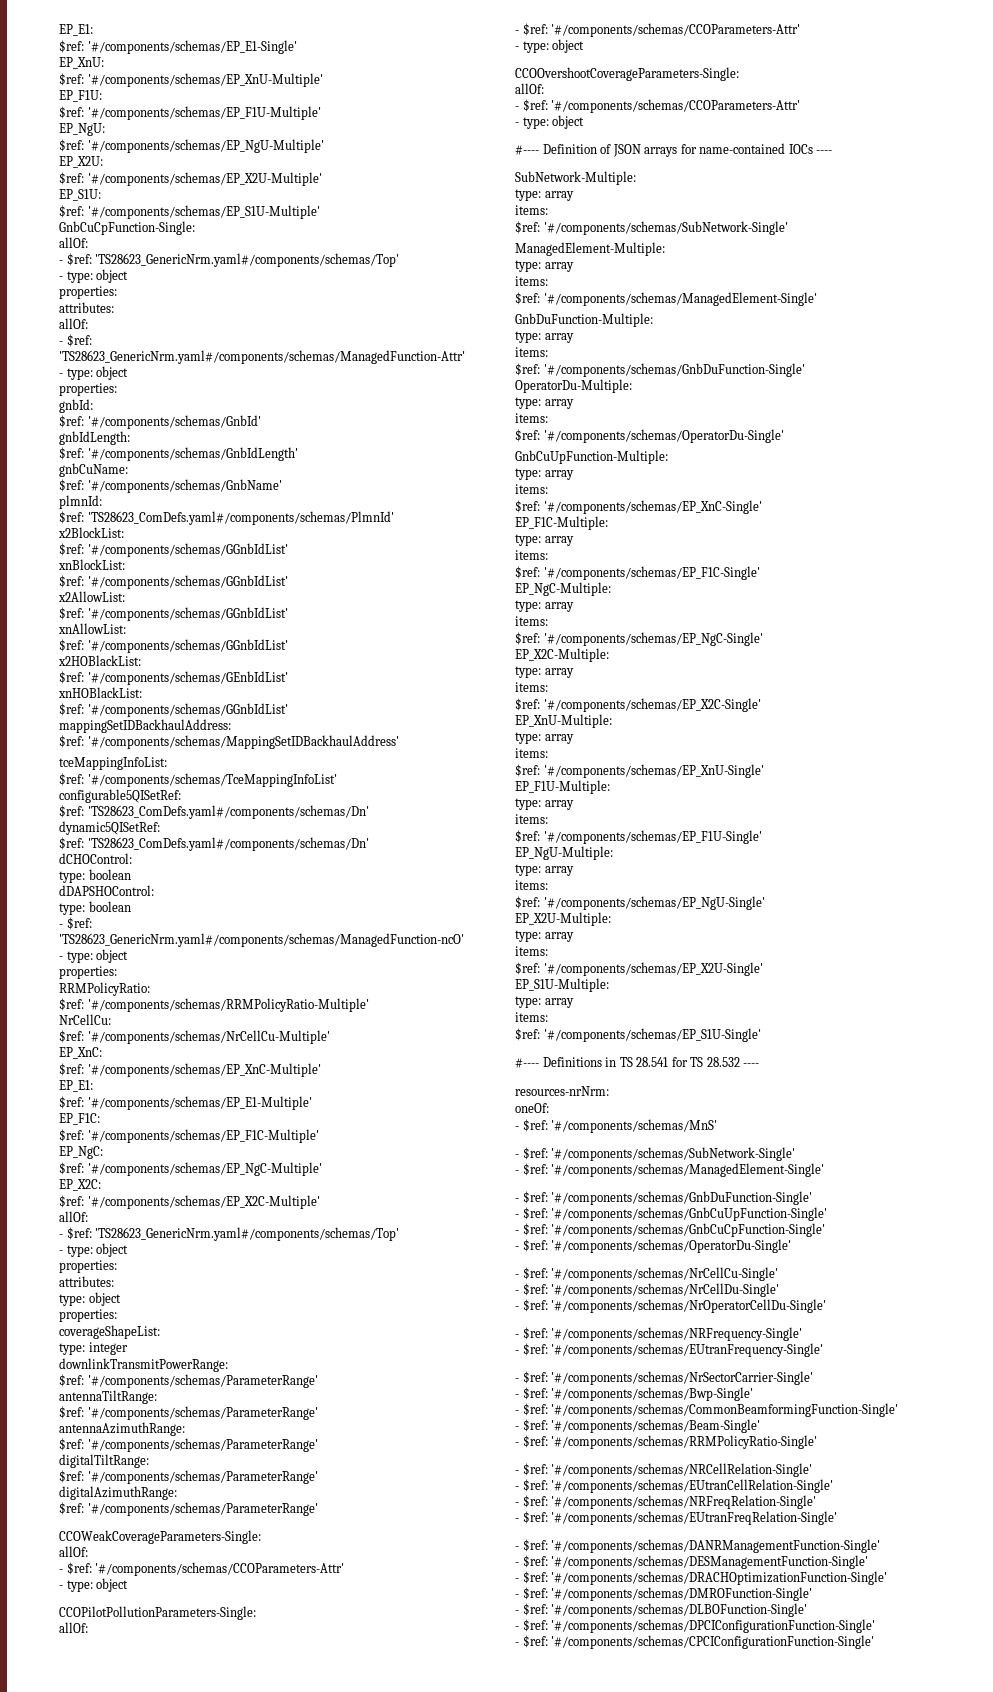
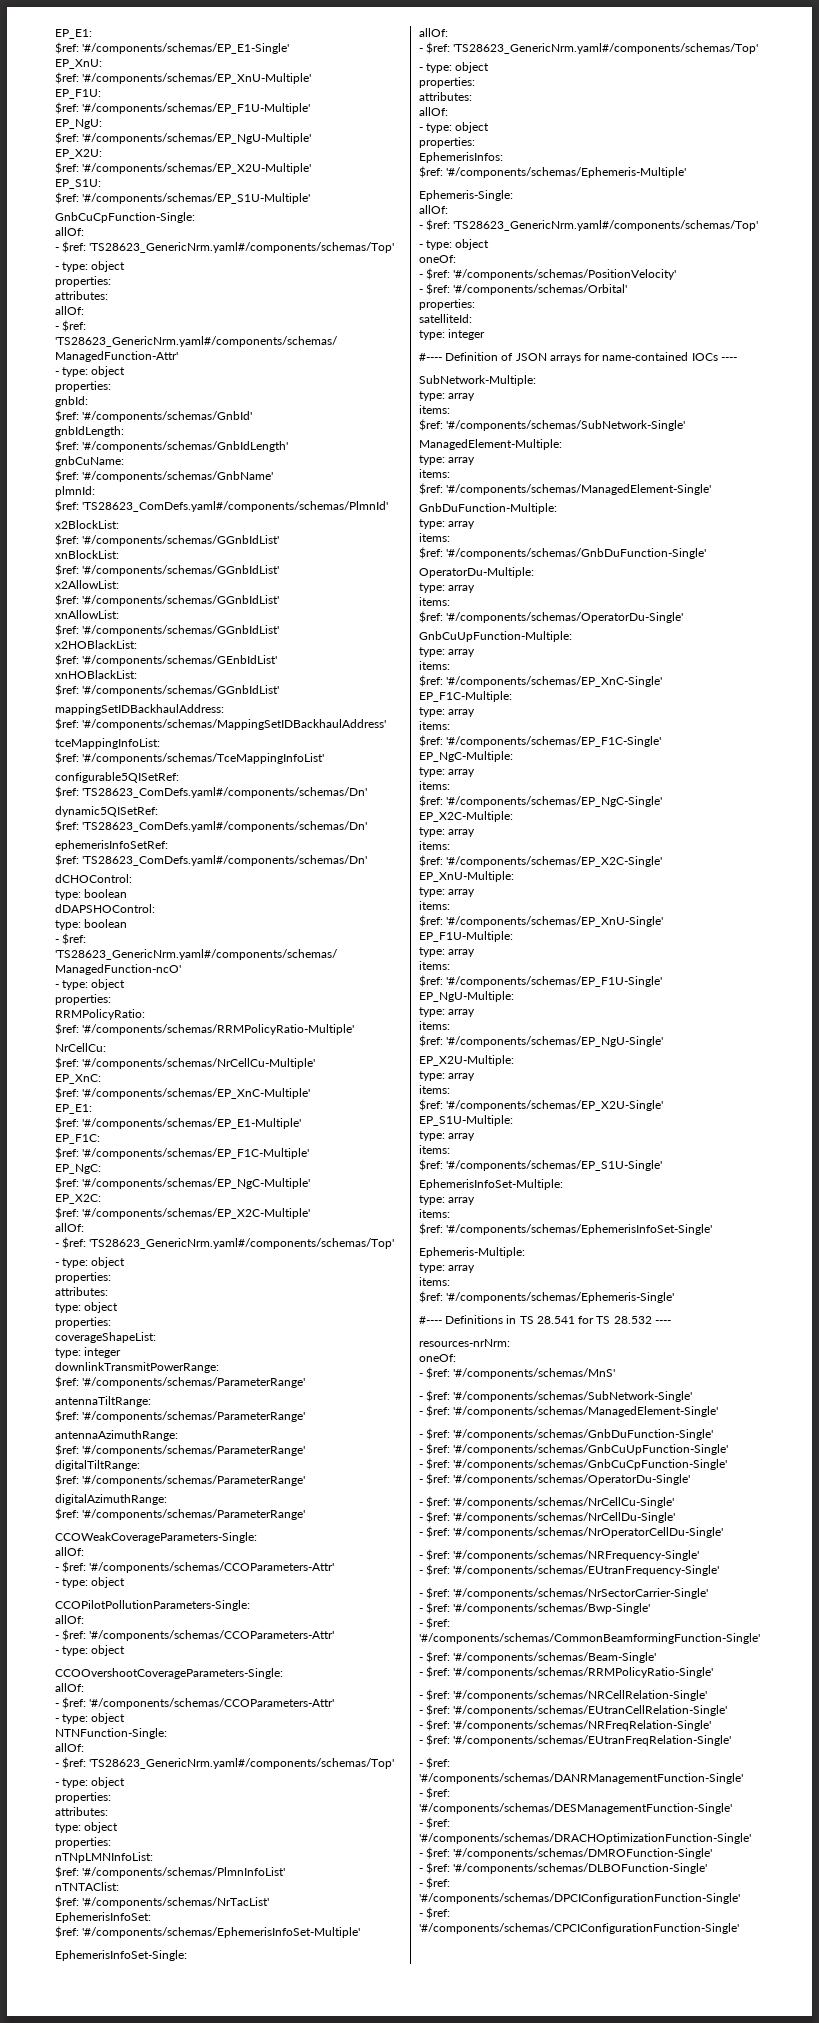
(369, 844) none -> [55,840,168,851] [55,854,368,866] // ephemerisInfoSetRef: // $ref: 'TS28623_ComDefs.yaml#/components/schemas/Dn'
(585, 122) none -> [55,1728,167,1739] [55,1743,84,1752] [55,1757,395,1769] [55,1777,126,1788] [55,1792,111,1803] [55,1807,108,1816] [55,1822,119,1833] [55,1837,111,1848] [55,1852,153,1863] [55,1866,286,1878] [55,1882,119,1891] [55,1896,270,1908] [55,1912,151,1923] [55,1926,361,1938] [55,1950,187,1961] [419,28,448,37] [419,42,759,54] [419,62,490,73] [419,77,475,88] [419,92,472,101] [419,107,448,116] [419,122,490,133] [419,137,475,148] [419,152,503,163] [419,166,687,178] [419,190,513,201] [419,205,448,214] [419,219,759,231] [419,239,490,250] [419,255,456,263] [419,268,677,280] [419,283,628,295] [419,299,475,310] [419,314,472,323] [419,329,486,340] // NTNFunction-Single: // allOf: // - $ref: 'TS28623_GenericNrm.yaml#/components/schemas/Top' // - type: object // properties: // attributes: // type: object // properties: // nTNpLMNInfoList: // $ref: '#/components/schemas/PlmnInfoList' // nTNTAClist: // $ref: '#/components/schemas/NrTacList' // EphemerisInfoSet: // $ref: '#/components/schemas/EphemerisInfoSet-Multiple' // EphemerisInfoSet-Single: // allOf: // - $ref: 'TS28623_GenericNrm.yaml#/components/schemas/Top' // - type: object // properties: // attributes: // allOf: // - type: object // properties: // EphemerisInfos: // $ref: '#/components/schemas/Ephemeris-Multiple' // Ephemeris-Single: // allOf: // - $ref: 'TS28623_GenericNrm.yaml#/components/schemas/Top' // - type: object // oneOf: // - $ref: '#/components/schemas/PositionVelocity' // - $ref: '#/components/schemas/Orbital' // properties: // satelliteId: // type: integer
(761, 1035) none -> [419,1179,563,1190] [419,1195,476,1205] [419,1209,450,1218] [419,1223,713,1235] [419,1247,525,1258] [419,1263,476,1273] [419,1277,450,1286] [419,1291,675,1303] // EphemerisInfoSet-Multiple: // type: array // items: // $ref: '#/components/schemas/EphemerisInfoSet-Single' // Ephemeris-Multiple: // type: array // items: // $ref: '#/components/schemas/Ephemeris-Single'

